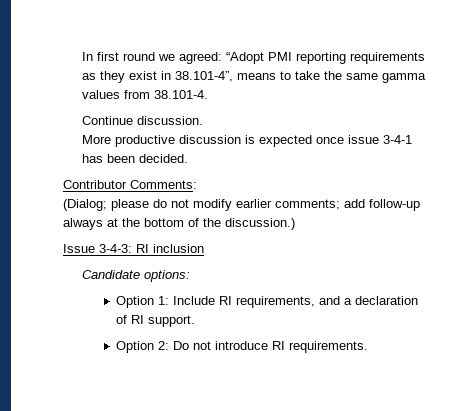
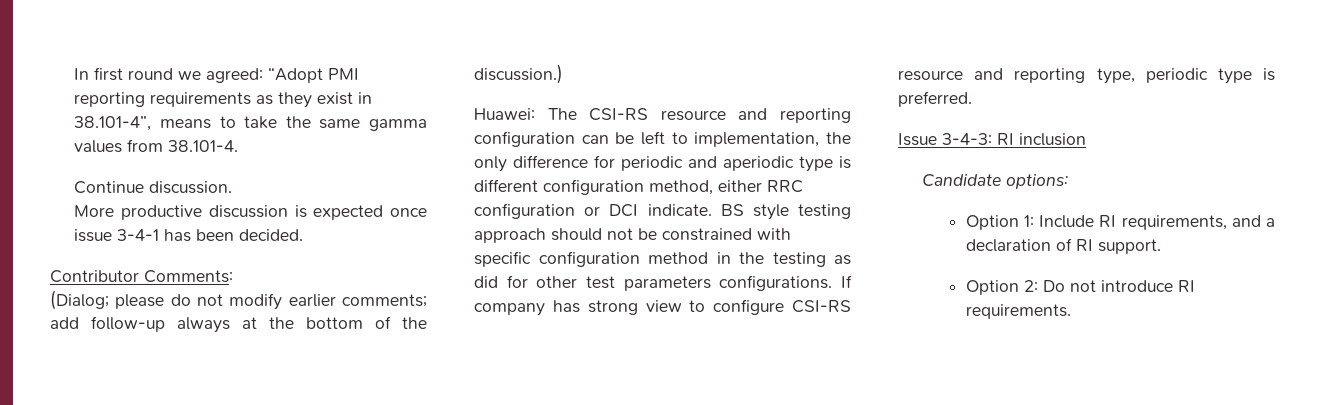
(295, 224) none -> [474,108,851,123] [474,131,851,147] [474,155,851,172] [474,179,803,195] [474,203,851,220] [474,228,791,243] [474,251,851,267] [474,275,852,291] [474,299,851,316] [898,68,1275,84] [898,91,972,107] // Huawei: The CSI-RS resource and reporting configuration can be left to implementation, the only difference for periodic and aperiodic type is different configuration method, either RRC configuration or DCI indicate. BS style testing approach should not be constrained with specific configuration method in the testing as did for other test parameters configurations. If company has strong view to configure CSI-RS resource and reporting type, periodic type is preferred.

